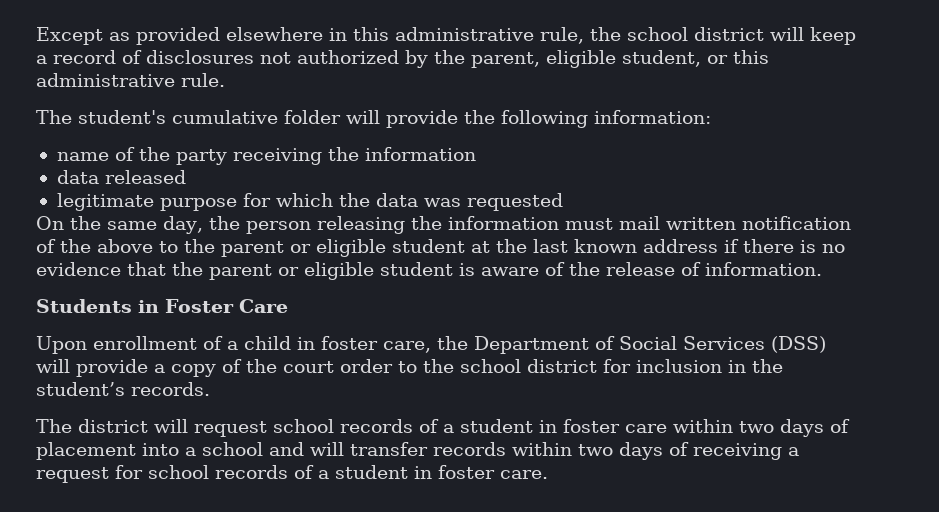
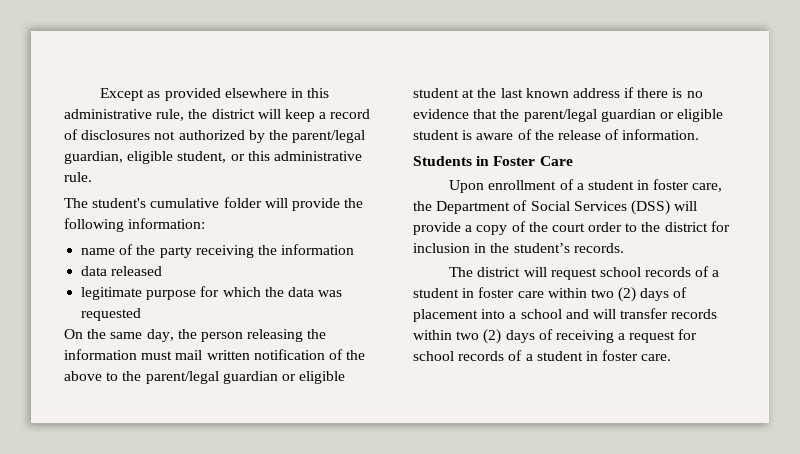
[627,27,688,41] school -> (208, 114) none
[471,52,540,68] parent, -> [292,130,366,143] [64,151,123,164] parent/legal guardian,
[221,241,284,257] parent -> [145,371,278,384] parent/legal guardian
[209,264,272,280] parent -> [523,109,656,122] parent/legal guardian
[244,336,291,350] child -> [587,180,634,190] student
[460,359,521,373] school -> (661, 227) none
(774, 427) none -> [618,287,637,302] (2)
(613, 450) none -> [483,329,502,344] (2)

